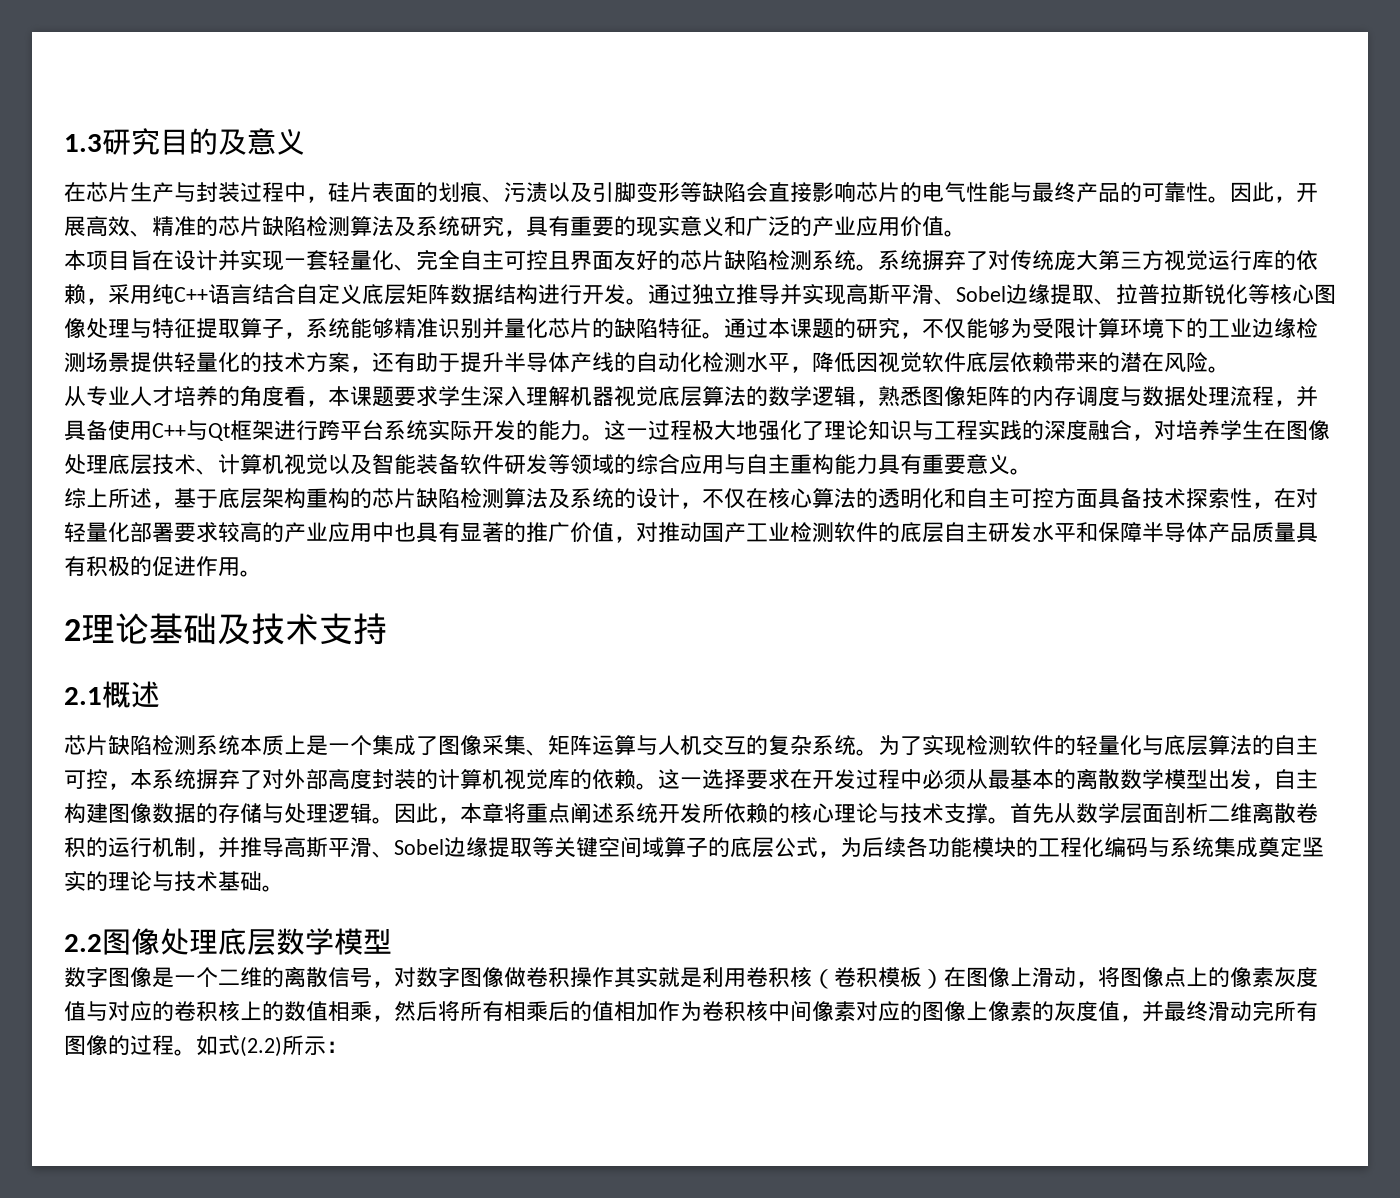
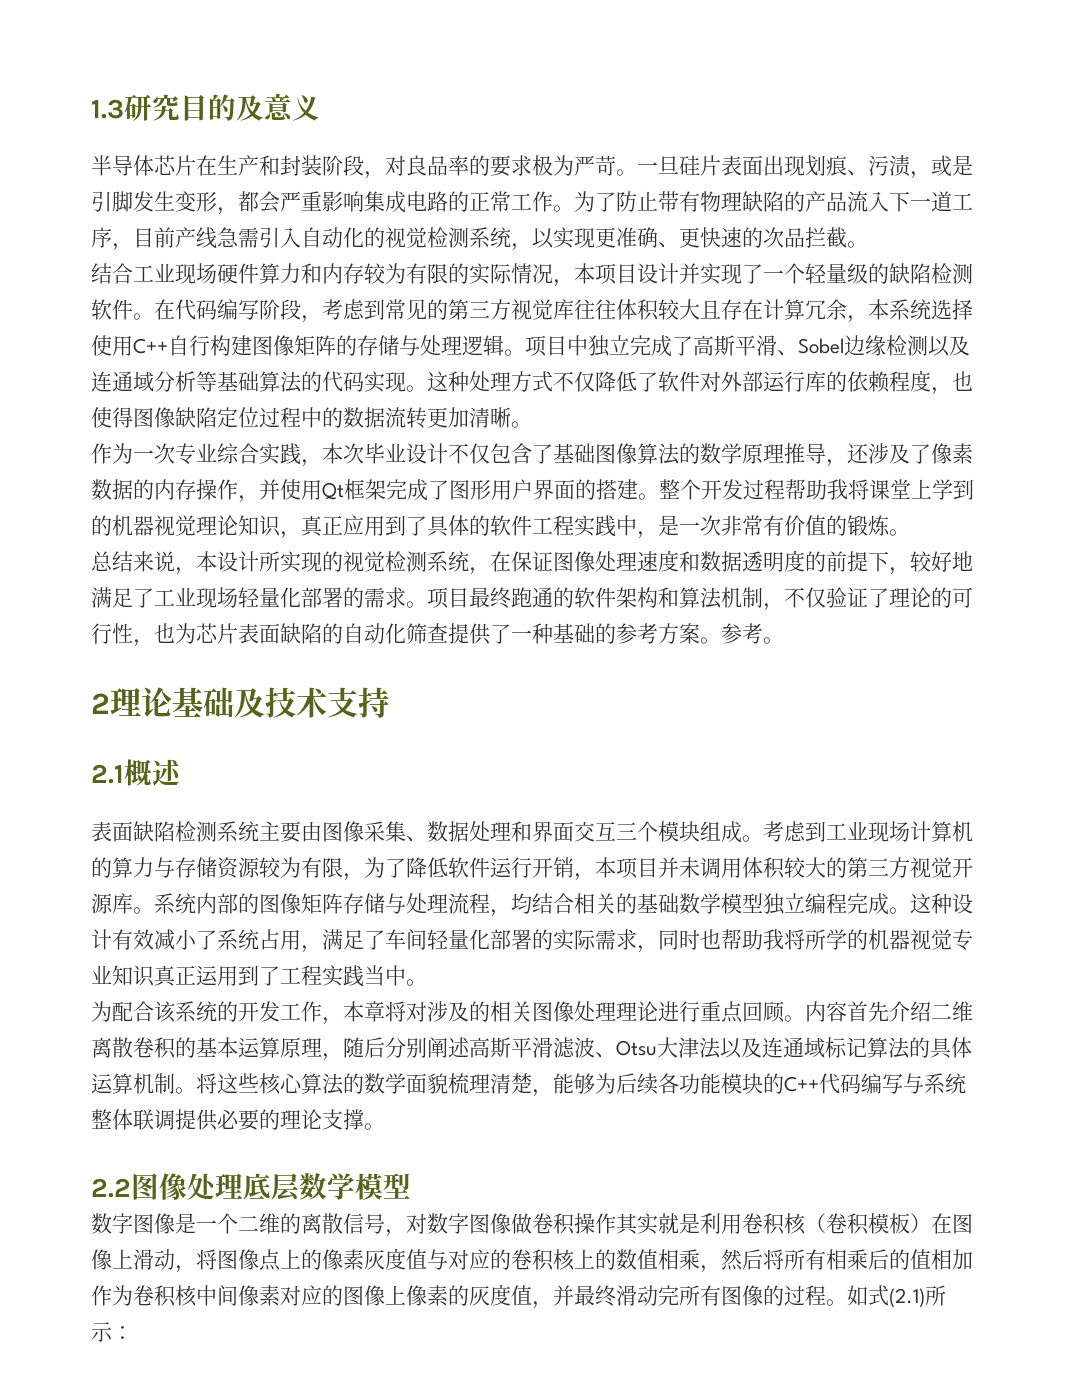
[64,182,328,203] 在芯片生产与封装过程中， -> [91,155,679,179] 半导体芯片在生产和封装阶段，对良品率的要求极为严苛。一旦
[416,182,438,202] 的 -> [763,155,805,176] 出现
[548,181,1318,203] [64,215,966,237] [64,249,1318,271] [64,283,1336,305] [64,317,1318,339] [64,352,1230,373] [64,385,1318,407] [64,419,1330,441] [64,453,1032,475] [64,488,1318,509] [64,522,1318,543] [64,556,240,577] 以及引脚变形等缺陷会直接影响芯片的电气性能与最终产品的可靠性。因此，开展高效、精准的芯片缺陷检测算法及系统研究，具有重要的现实意义和广泛的产业应用价值。 // 本项目旨在设计并实现一套轻量化、完全自主可控且界面友好的芯片缺陷检测系统。系统摒弃了对传统庞大第三方视觉运行库的依赖，采用纯C++语言结合自定义底层矩阵数据结构进行开发。通过独立推导并实现高斯平滑、Sobel边缘提取、拉普拉斯锐化等核心图像处理与特征提取算子，系统能够精准识别并量化芯片的缺陷特征。通过本课题的研究，不仅能够为受限计算环境下的工业边缘检测场景提供轻量化的技术方案，还有助于提升半导体产线的自动化检测水平，降低因视觉软件底层依赖带来的潜在风险。 // 从专业人才培养的角度看，本课题要求学生深入理解机器视觉底层算法的数学逻辑，熟悉图像矩阵的内存调度与数据处理流程，并具备使用C++与Qt框架进行跨平台系统实际开发的能力。这一过程极大地强化了理论知识与工程实践的深度融合，对培养学生在图像处理底层技术、计算机视觉以及智能装备软件研发等领域的综合应用与自主重构能力具有重要意义。 // 综上所述，基于底层架构重构的芯片缺陷检测算法及系统的设计，不仅在核心算法的透明化和自主可控方面具备技术探索性，在对轻量化部署要求较高的产业应用中也具有显著的推广价值，对推动国产工业检测软件的底层自主研发水平和保障半导体产品质量具有积极的促进作用 -> [910,155,973,179] [91,191,973,215] [91,227,868,251] [91,263,973,287] [91,299,973,323] [91,335,970,357] [91,370,973,395] [91,407,532,429] [91,443,973,467] [91,479,974,503] [91,515,910,539] [91,550,973,575] [91,587,973,611] [91,623,763,647] ，或是引脚发生变形，都会严重影响集成电路的正常工作。为了防止带有物理缺陷的产品流入下一道工序，目前产线急需引入自动化的视觉检测系统，以实现更准确、更快速的次品拦截。 // 结合工业现场硬件算力和内存较为有限的实际情况，本项目设计并实现了一个轻量级的缺陷检测软件。在代码编写阶段，考虑到常见的第三方视觉库往往体积较大且存在计算冗余，本系统选择使用C++自行构建图像矩阵的存储与处理逻辑。项目中独立完成了高斯平滑、Sobel边缘检测以及连通域分析等基础算法的代码实现。这种处理方式不仅降低了软件对外部运行库的依赖程度，也使得图像缺陷定位过程中的数据流转更加清晰。 // 作为一次专业综合实践，本次毕业设计不仅包含了基础图像算法的数学原理推导，还涉及了像素数据的内存操作，并使用Qt框架完成了图形用户界面的搭建。整个开发过程帮助我将课堂上学到的机器视觉理论知识，真正应用到了具体的软件工程实践中，是一次非常有价值的锻炼。 // 总结来说，本设计所实现的视觉检测系统，在保证图像处理速度和数据透明度的前提下，较好地满足了工业现场轻量化部署的需求。项目最终跑通的软件架构和算法机制，不仅验证了理论的可行性，也为芯片表面缺陷的自动化筛查提供了一种基础的参考方案。参考
[64,735,1318,756] [64,768,1318,790] [64,802,1318,824] [64,836,840,858] 芯片缺陷检测系统本质上是一个集成了图像采集、矩阵运算与人机交互的复杂系统。为了实现检测软件的轻量化与底层算法的自主可控，本系统摒弃了对外部高度封装的计算机视觉库的依赖。这一选择要求在开发过程中必须从最基本的离散数学模型出发，自主构建图像数据的存储与处理逻辑。因此，本章将重点阐述系统开发所依赖的核心理论与技术支撑。首先从数学层面剖析二维离散卷积的运行机制，并推导高斯平滑、Sobel边缘提取等关键空间域算子的底层公式， -> [91,821,973,843] [91,857,973,881] [91,893,973,917] [91,929,973,953] [91,965,427,987] [91,1001,973,1025] [91,1037,972,1061] [91,1073,595,1097] 表面缺陷检测系统主要由图像采集、数据处理和界面交互三个模块组成。考虑到工业现场计算机的算力与存储资源较为有限，为了降低软件运行开销，本项目并未调用体积较大的第三方视觉开源库。系统内部的图像矩阵存储与处理流程，均结合相关的基础数学模型独立编程完成。这种设计有效减小了系统占用，满足了车间轻量化部署的实际需求，同时也帮助我将所学的机器视觉专业知识真正运用到了工程实践当中。 // 为配合该系统的开发工作，本章将对涉及的相关图像处理理论进行重点回顾。内容首先介绍二维离散卷积的基本运算原理，随后分别阐述高斯平滑滤波、Otsu大津法以及连通域标记算法的具体运算机制。将这些核心算法的数学面貌梳理清楚，能够
[1038,837,1324,858] [64,871,262,892] 工程化编码与系统集成奠定坚实的理论与技术基础 -> [784,1073,966,1094] [91,1109,364,1131] C++代码编写与系统整体联调提供必要的理论支撑
[240,1036,282,1057] (2.2) -> [889,1288,925,1308] (2.1)

